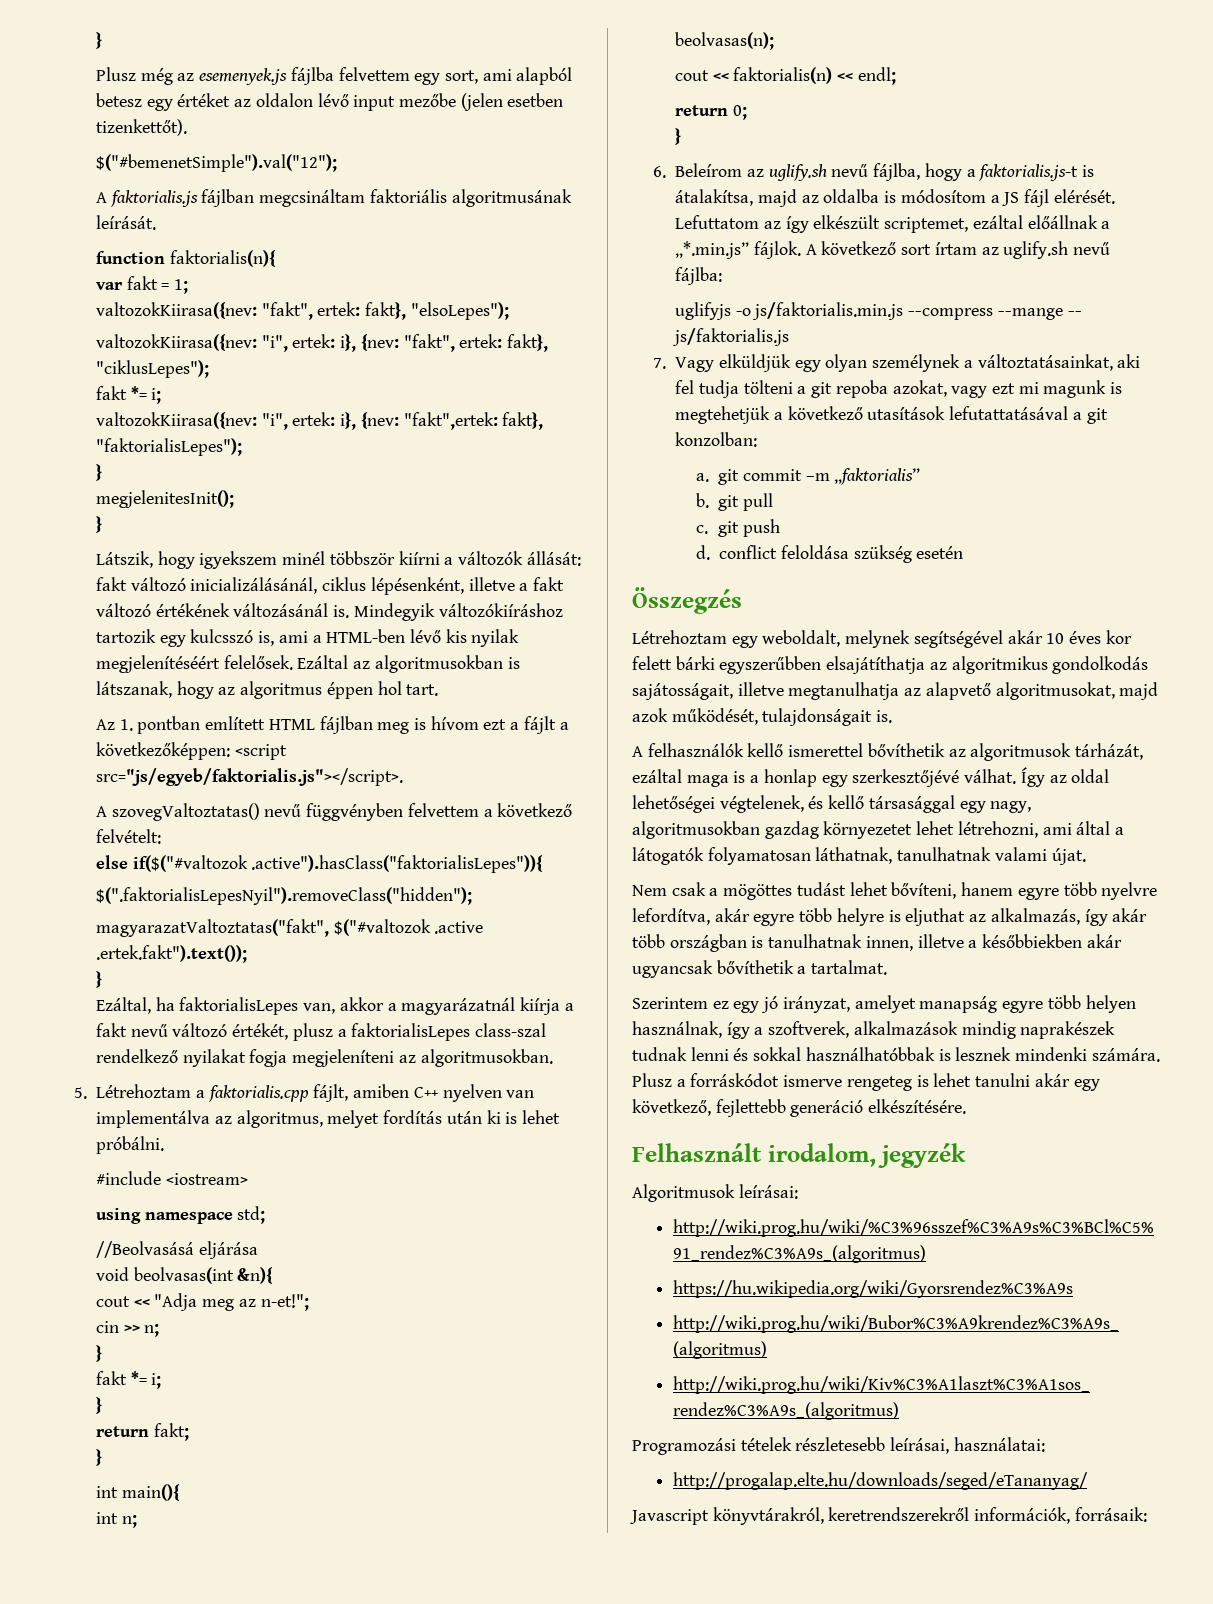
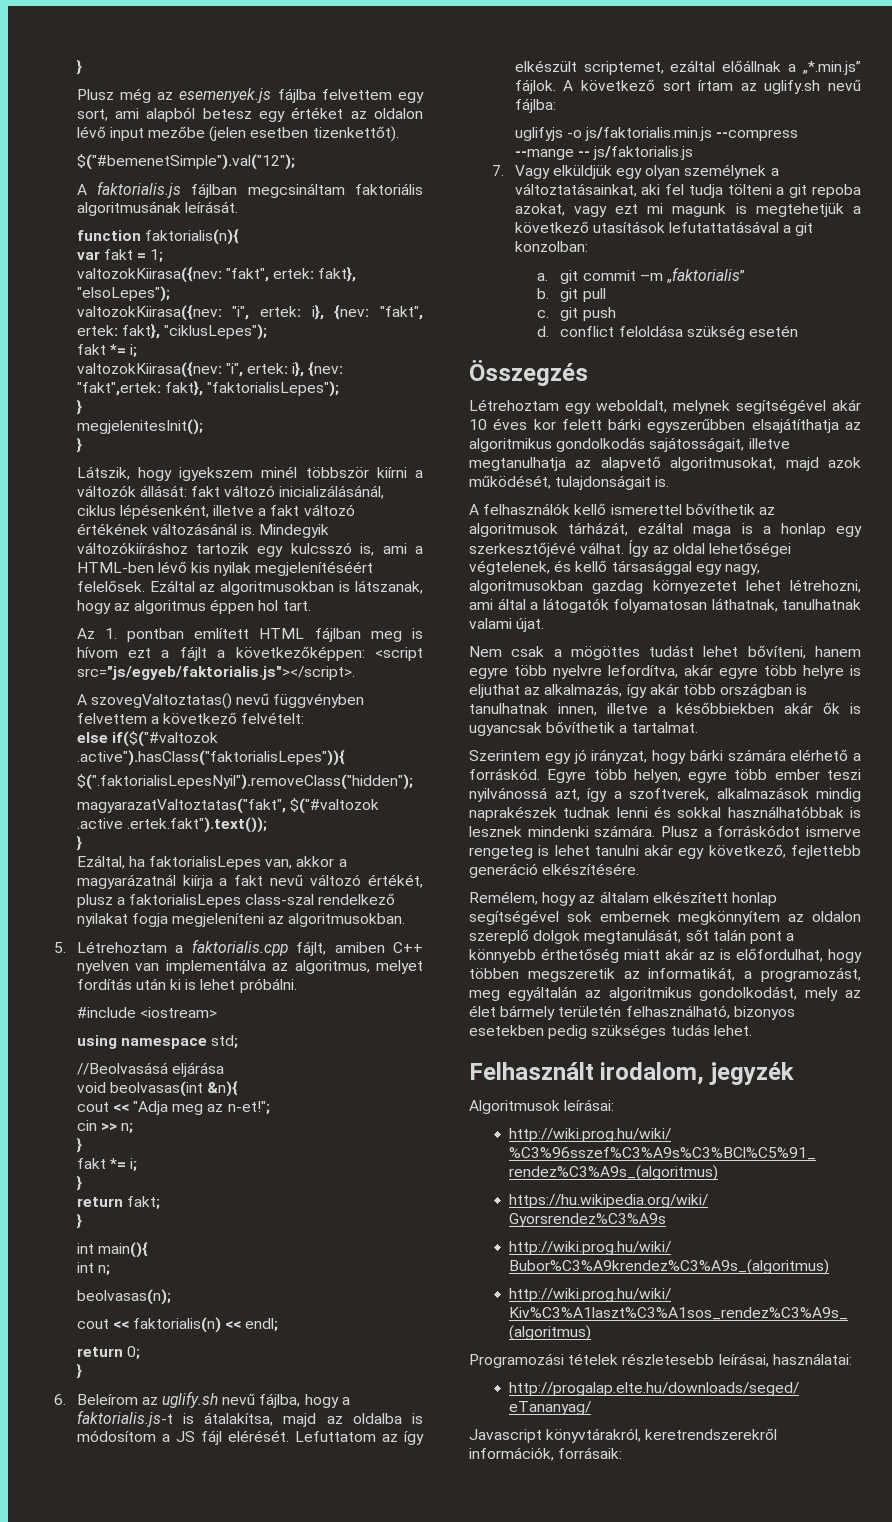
(1122, 941) none -> [823,702,861,714] ők is
[712,1001,729,1009] ez -> (540, 755) none
[854,995,1136,1013] [632,1021,722,1038] amelyet manapság egyre több helyen használnak, -> [652,749,861,764] [469,768,861,783] [469,787,580,802] hogy bárki számára elérhető a forráskód. Egyre több helyen, egyre több ember teszi nyilvánossá azt,
(967, 1106) none -> [469,891,777,906] [469,910,861,925] [469,929,795,944] [469,948,862,963] [469,967,861,982] [469,986,861,1001] [469,1005,795,1020] [469,1024,752,1039] // Remélem, hogy az általam elkészített honlap segítségével sok embernek megkönnyítem az oldalon szereplő dolgok megtanulását, sőt talán pont a könnyebb érthetőség miatt akár az is előfordulhat, hogy többen megszeretik az informatikát, a programozást, meg egyáltalán az algoritmikus gondolkodást, mely az élet bármely területén felhasználható, bizonyos esetekben pedig szükséges tudás lehet.

